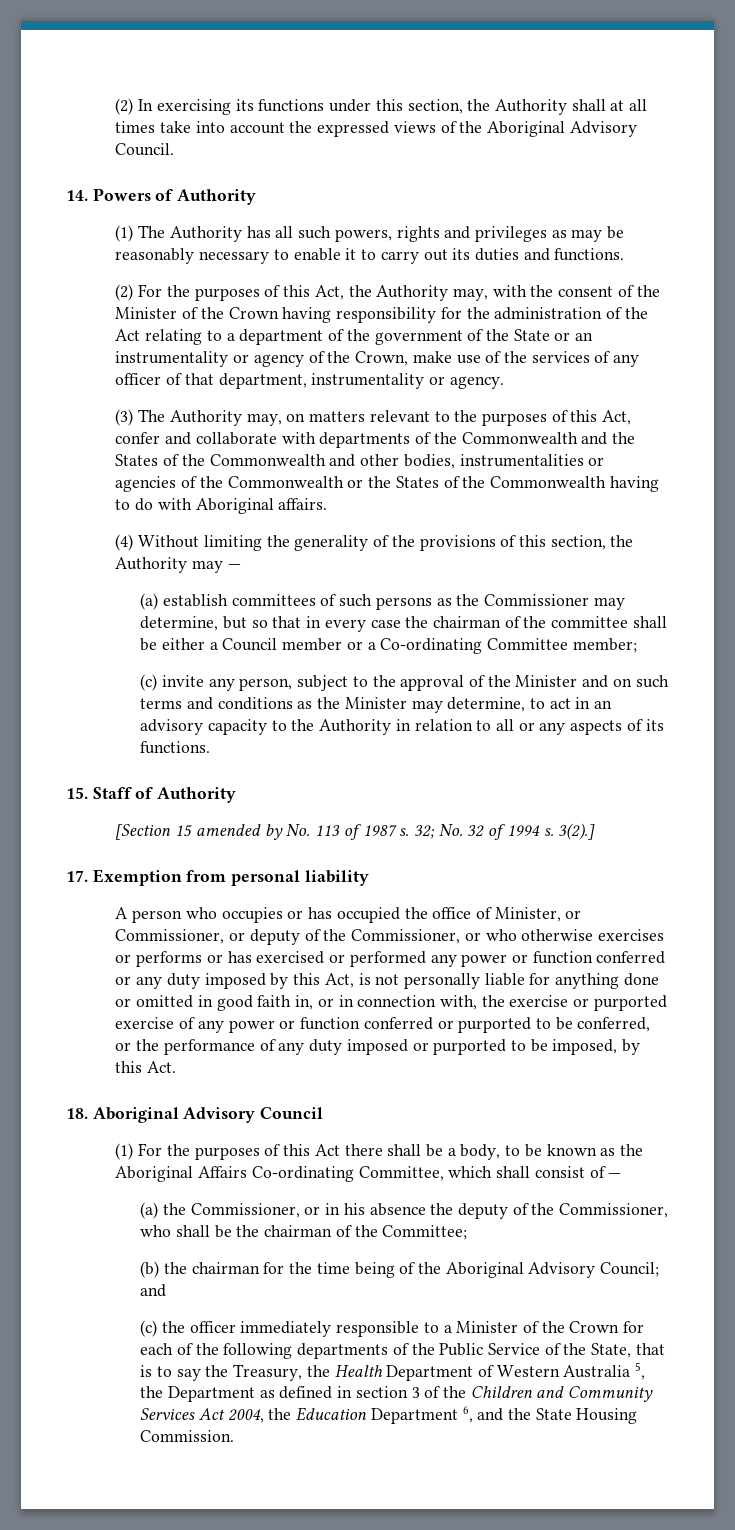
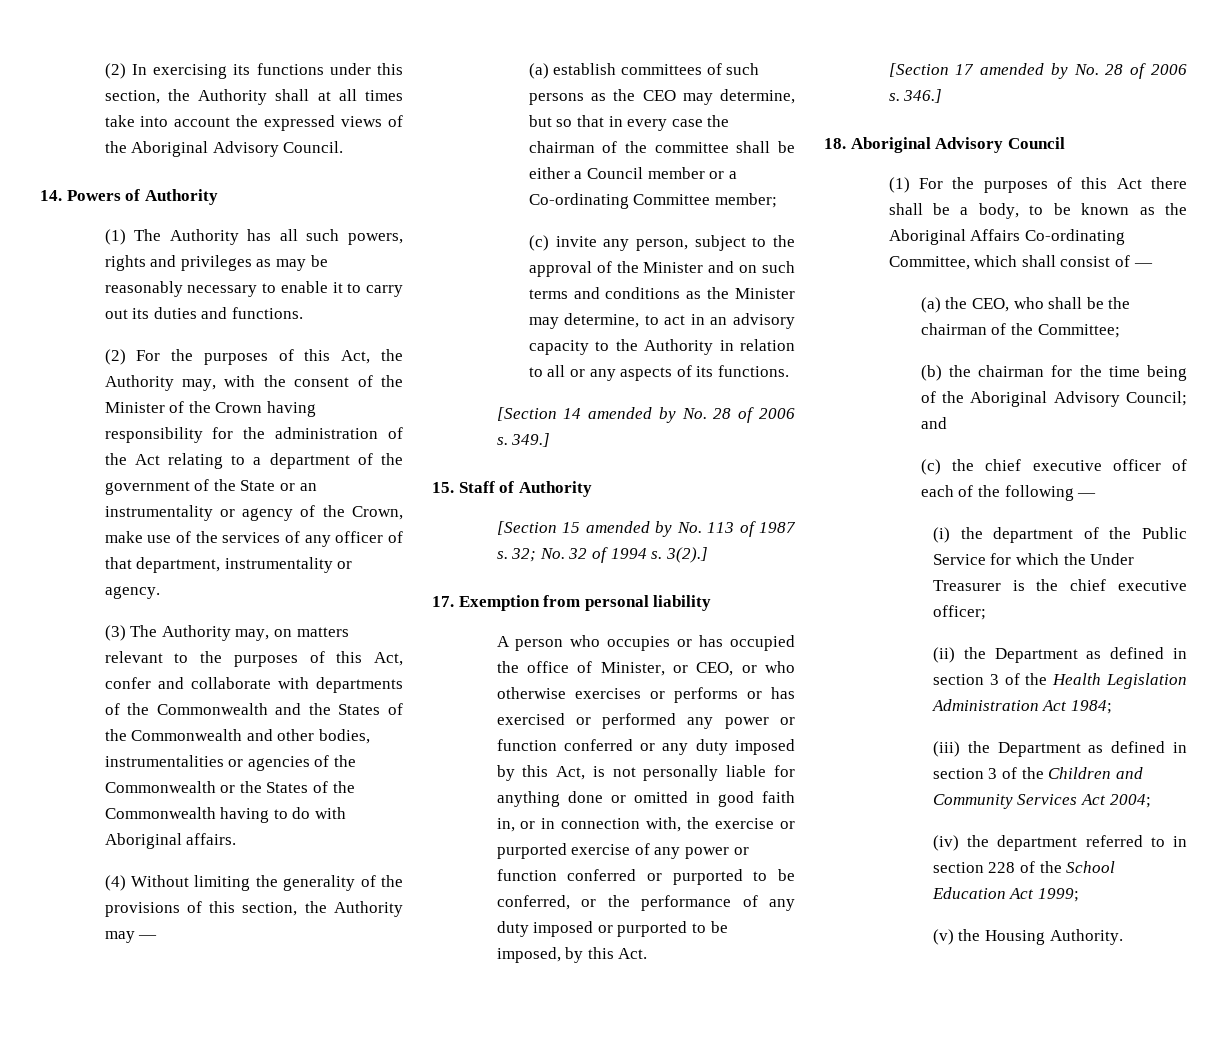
[483,594,589,606] Commissioner -> [642,90,676,101] CEO
(211, 747) none -> [496,407,795,423] [496,433,551,447] // [Section 14 amended by No. 28 of 2006 s. 349.]
[115,929,461,945] Commissioner, or deputy of the Commissioner, -> [696,662,734,676] CEO,
(177, 1067) none -> [888,63,1187,79] [888,89,943,103] // [Section 17 amended by No. 28 of 2006 s. 346.]
[190,1203,669,1219] Commissioner, or in his absence the deputy of the Commissioner, -> [971,298,1009,312] CEO,
[189,1321,645,1337] [140,1343,665,1359] [140,1362,646,1381] officer immediately responsible to a Minister of the Crown for each of the following departments of the Public Service of the State, that is to say the Treasury, the Health Department of Western Australia 5, -> [985,459,1187,471] [920,485,1097,501] [932,527,1187,543] [932,553,1135,565] [932,579,1187,591] [932,605,986,620] [932,647,1187,663] [932,673,1187,689] [931,699,1113,714] [932,741,960,757] chief executive officer of each of the following — // (i) the department of the Public Service for which the Under Treasurer is the chief executive officer; // (ii) the Department as defined in section 3 of the Health Legislation Administration Act 1984; // (iii)
[227,1406,638,1424] [140,1430,235,1442] 2004, the Education Department 6, and the State Housing Commission. -> [1109,794,1151,808] [932,835,1187,851] [932,861,1116,873] [931,887,1080,902] [932,929,1123,945] 2004; // (iv) the department referred to in section 228 of the School Education Act 1999; // (v) the Housing Authority.

